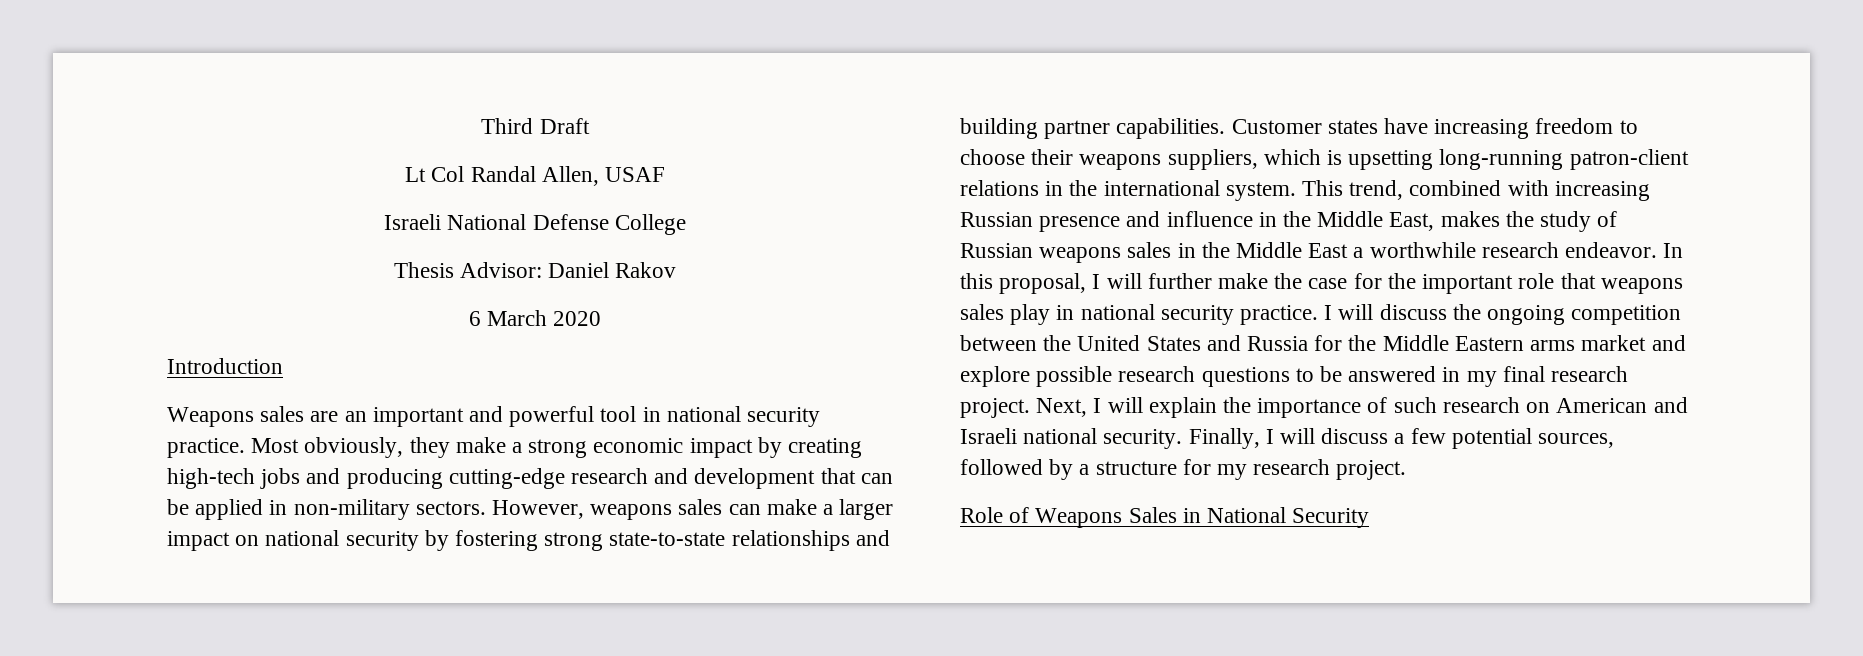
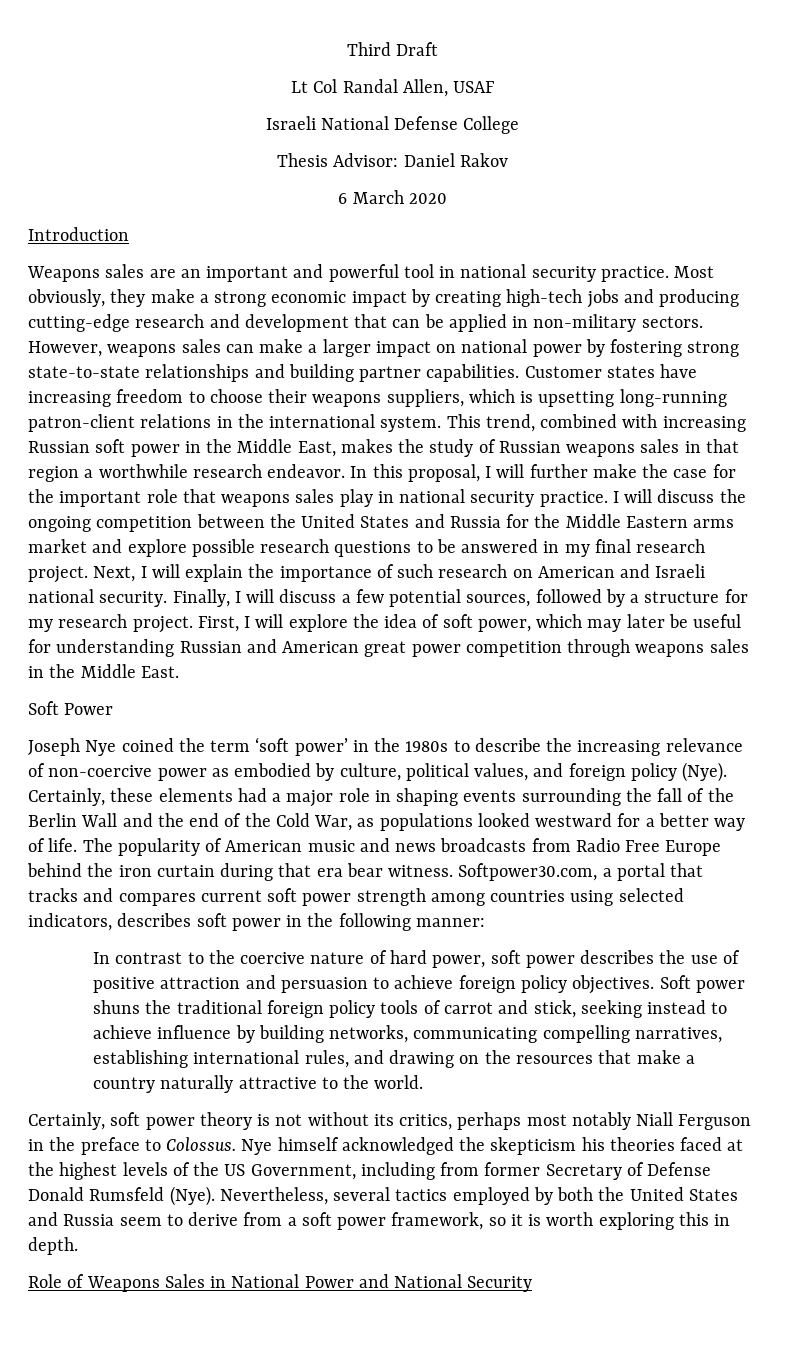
[345,531,419,551] security -> [532,344,582,357] power
[1039,211,1253,232] presence and influence -> [95,439,180,457] soft power
[1201,242,1349,258] the Middle East -> [705,439,739,453] [28,466,79,482] that region
(1407, 470) none -> [197,614,742,632] [28,639,749,657] [28,664,179,678] [28,701,114,715] [28,737,743,756] [28,762,728,782] [28,788,734,807] [28,813,746,831] [28,838,722,856] [27,863,704,881] [28,888,684,906] [28,913,485,931] [93,950,740,968] [93,975,745,994] [93,1000,728,1018] [93,1025,723,1043] [93,1050,695,1068] [93,1075,424,1093] [28,1112,752,1130] [28,1137,744,1155] [28,1162,712,1180] [28,1186,738,1206] [28,1212,731,1230] [28,1237,78,1255] First, I will explore the idea of soft power, which may later be useful for understanding Russian and American great power competition through weapons sales in the Middle East. // Soft Power // Joseph Nye coined the term ‘soft power’ in the 1980s to describe the increasing relevance of non-coercive power as embodied by culture, political values, and foreign policy (Nye). Certainly, these elements had a major role in shaping events surrounding the fall of the Berlin Wall and the end of the Cold War, as populations looked westward for a better way of life. The popularity of American music and news broadcasts from Radio Free Europe behind the iron curtain during that era bear witness. Softpower30.com, a portal that tracks and compares current soft power strength among countries using selected indicators, describes soft power in the following manner: // In contrast to the coercive nature of hard power, soft power describes the use of positive attraction and persuasion to achieve foreign policy objectives. Soft power shuns the traditional foreign policy tools of carrot and stick, seeking instead to achieve influence by building networks, communicating compelling narratives, establishing international rules, and drawing on the resources that make a country naturally attractive to the world. // Certainly, soft power theory is not without its critics, perhaps most notably Niall Ferguson in the preface to Colossus. Nye himself acknowledged the skepticism his theories faced at the highest levels of the US Government, including from former Secretary of Defense Donald Rumsfeld (Nye). Nevertheless, several tactics employed by both the United States and Russia seem to derive from a soft power framework, so it is worth exploring this in depth.
(1287, 515) none -> [304,1274,463,1288] Power and National

